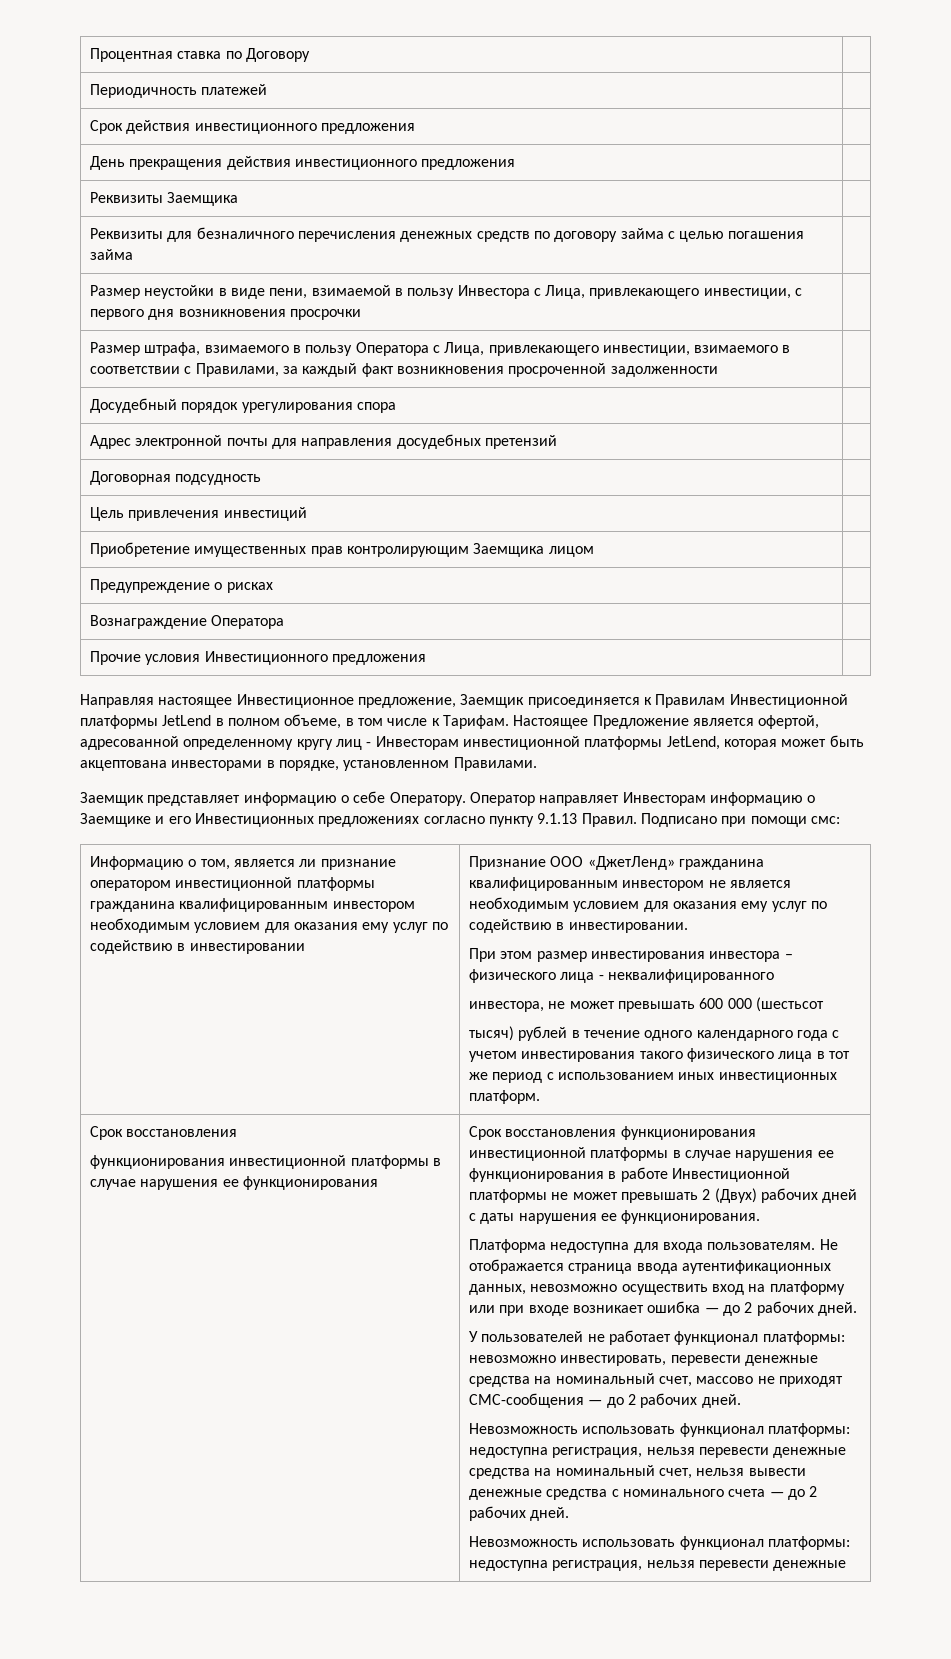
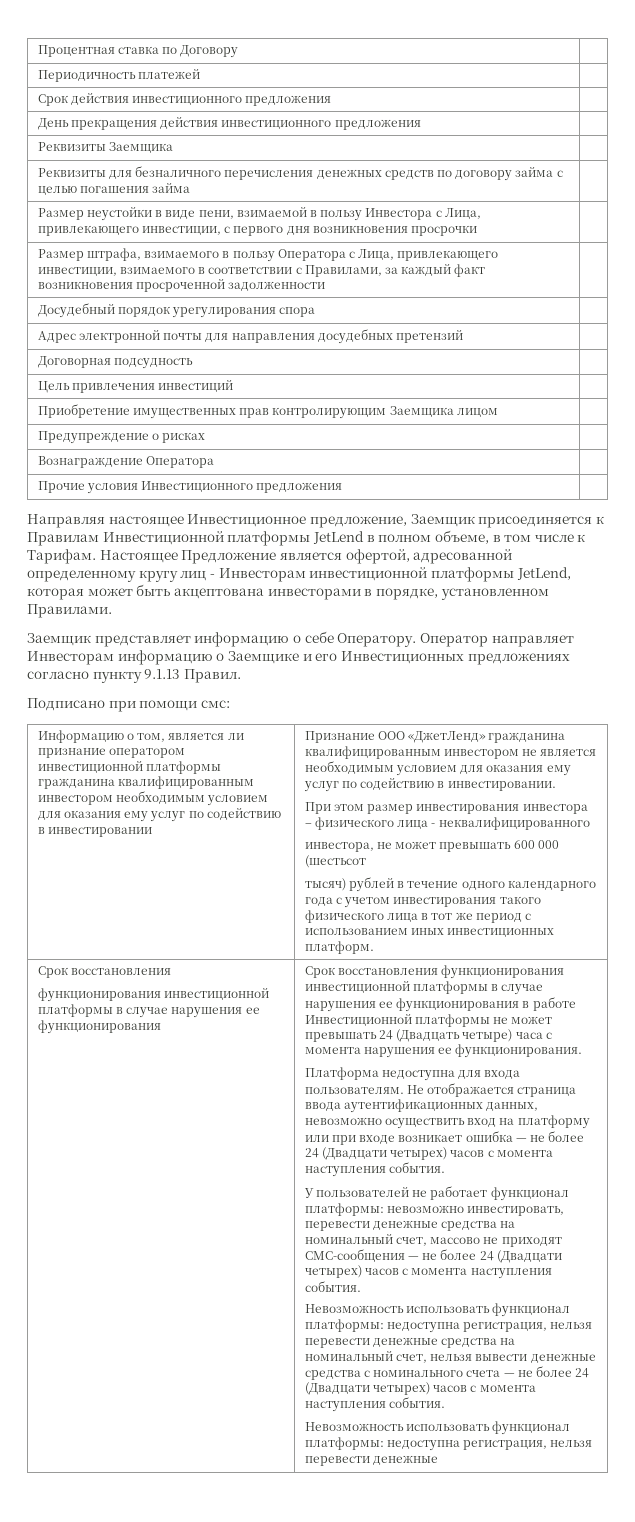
(637, 820) none -> (241, 676) //
[702,1188,858,1203] [468,1213,515,1224] 2 (Двух) рабочих дней с даты -> [378,1029,552,1042] [304,1047,361,1054] 24 (Двадцать четыре) часа с момента
[722,1301,857,1316] до 2 рабочих дней. -> [530,1131,585,1142] [304,1147,553,1160] [304,1162,445,1177] не более 24 (Двадцати четырех) часов с момента наступления события.
[606,1393,741,1408] до 2 рабочих дней. -> [422,1249,562,1263] [304,1265,552,1279] [304,1281,361,1292] не более 24 (Двадцати четырех) часов с момента наступления события.
[787,1486,818,1500] [468,1506,570,1521] до 2 рабочих дней. -> [517,1366,590,1378] [304,1382,536,1395] [304,1397,445,1412] не более 24 (Двадцати четырех) часов с момента наступления события.

